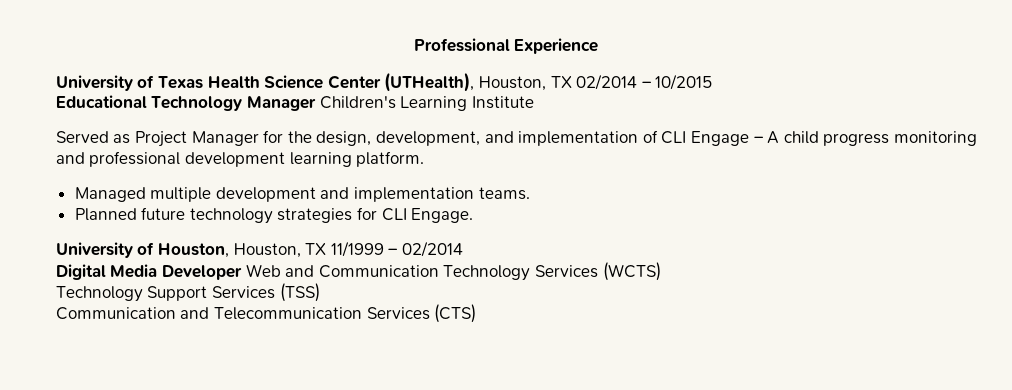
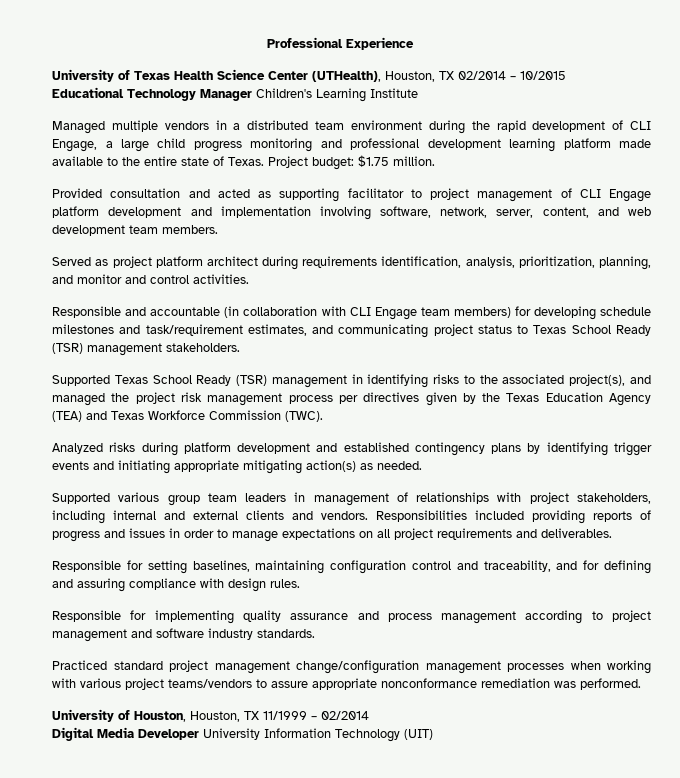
[55,130,780,147] Served as Project Manager for the design, development, and implementation of CLI Engage – A -> [52,120,651,134] [52,139,150,152] Managed multiple vendors in a distributed team environment during the rapid development of CLI Engage, a large
[356,151,425,167] [74,187,530,202] [74,207,474,224] platform. // Managed multiple development and implementation teams. // Planned future technology strategies for CLI Engage. -> [563,138,651,150] [52,155,436,170] [52,188,652,202] [52,206,651,220] [52,225,219,236] [52,256,651,270] [52,274,250,284] [52,306,651,320] [52,324,651,338] [52,343,241,356] [52,374,651,388] [52,392,652,406] [52,410,324,422] [52,442,652,456] [52,460,423,474] [52,492,651,506] [52,510,652,524] [52,528,613,542] [52,560,651,574] [52,578,301,592] [52,610,652,624] [52,628,316,642] [52,660,652,674] [52,678,642,690] platform made available to the entire state of Texas. Project budget: $1.75 million. // Provided consultation and acted as supporting facilitator to project management of CLI Engage platform development and implementation involving software, network, server, content, and web development team members. // Served as project platform architect during requirements identification, analysis, prioritization, planning, and monitor and control activities. // Responsible and accountable (in collaboration with CLI Engage team members) for developing schedule milestones and task/requirement estimates, and communicating project status to Texas School Ready (TSR) management stakeholders. // Supported Texas School Ready (TSR) management in identifying risks to the associated project(s), and managed the project risk management process per directives given by the Texas Education Agency (TEA) and Texas Workforce Commission (TWC). // Analyzed risks during platform development and established contingency plans by identifying trigger events and initiating appropriate mitigating action(s) as needed. // Supported various group team leaders in management of relationships with project stakeholders, including internal and external clients and vendors. Responsibilities included providing reports of progress and issues in order to manage expectations on all project requirements and deliverables. // Responsible for setting baselines, maintaining configuration control and traceability, and for defining and assuring compliance with design rules. // Responsible for implementing quality assurance and process management according to project management and software industry standards. // Practiced standard project management change/configuration management processes when working with various project teams/vendors to assure appropriate nonconformance remediation was performed.
[245,262,661,281] [55,283,320,302] [55,304,477,323] Web and Communication Technology Services (WCTS) // Technology Support Services (TSS) // Communication and Telecommunication Services (CTS) -> [203,728,434,742] University Information Technology (UIT)

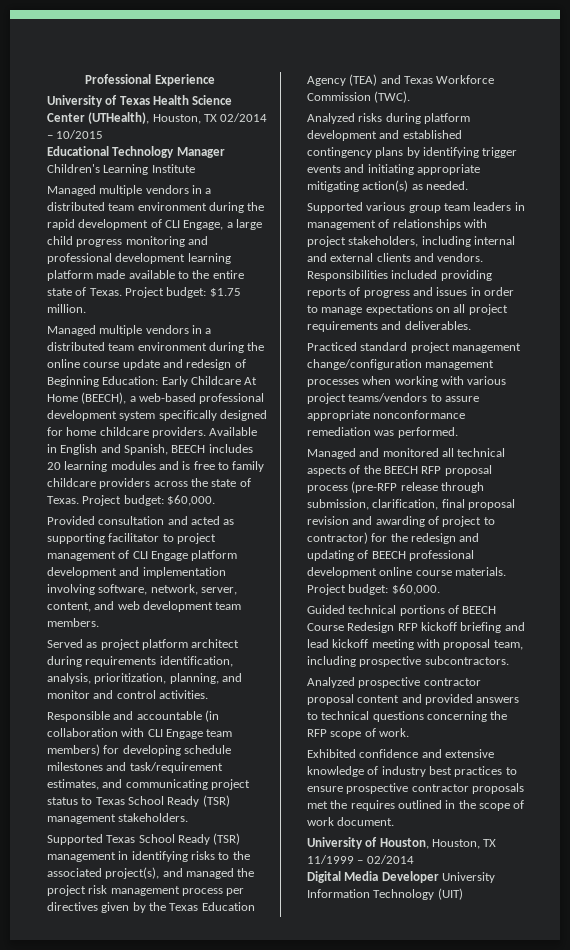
(436, 161) none -> [46,325,212,336] [46,342,265,353] [46,359,246,370] [46,376,258,387] [46,392,265,404] [46,410,267,421] [46,427,258,438] [46,444,253,455] [46,461,265,472] [46,478,251,489] [46,495,215,506] // Managed multiple vendors in a distributed team environment during the online course update and redesign of Beginning Education: Early Childcare At Home (BEECH), a web-based professional development system specifically designed for home childcare providers. Available in English and Spanish, BEECH includes 20 learning modules and is free to family childcare providers across the state of Texas. Project budget: $60,000.
[52,560,651,574] [52,578,301,592] [52,610,652,624] [52,628,316,642] // Responsible for setting baselines, maintaining configuration control and traceability, and for defining and assuring compliance with design rules. // Responsible for implementing quality assurance and process management according to project management and software industry standards. -> (471, 325) none
(642, 684) none -> [306,448,506,459] [306,465,492,476] [306,481,484,493] [306,499,515,510] [306,516,495,527] [306,532,480,544] [306,550,474,561] [306,567,506,578] [306,584,440,595] [306,605,497,616] [306,622,525,633] [306,639,523,650] [306,656,509,667] [306,677,481,688] [306,694,520,705] [306,711,508,722] [306,728,409,739] [306,749,494,758] [306,766,517,777] [306,783,524,794] [306,800,525,811] [306,817,395,826] // Managed and monitored all technical aspects of the BEECH RFP proposal process (pre-RFP release through submission, clarification, final proposal revision and awarding of project to contractor) for the redesign and updating of BEECH professional development online course materials. Project budget: $60,000. // Guided technical portions of BEECH Course Redesign RFP kickoff briefing and lead kickoff meeting with proposal team, including prospective subcontractors. // Analyzed prospective contractor proposal content and provided answers to technical questions concerning the RFP scope of work. // Exhibited confidence and extensive knowledge of industry best practices to ensure prospective contractor proposals met the requires outlined in the scope of work document.

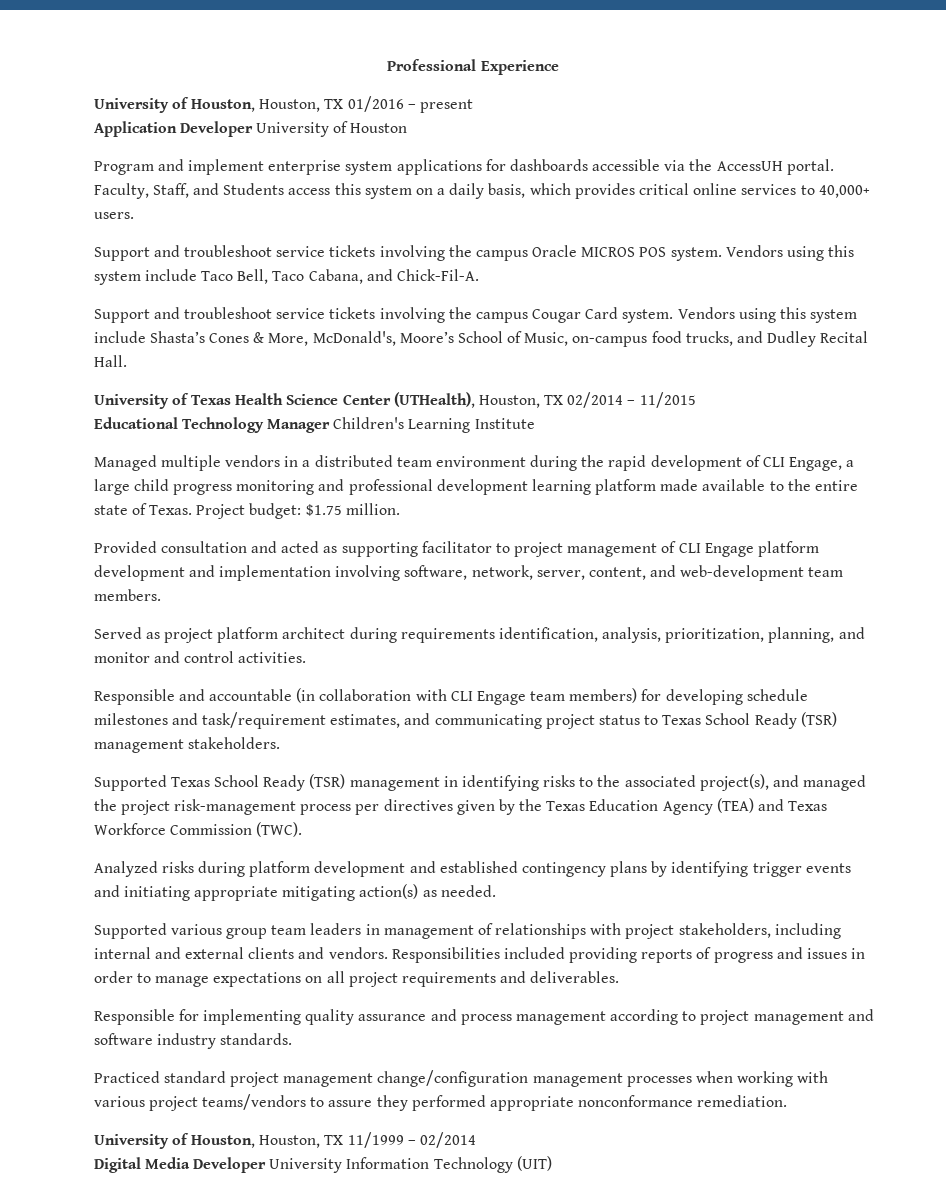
(215, 80) none -> [93,96,473,113] [93,121,408,137] [93,159,834,175] [93,183,870,199] [93,212,134,219] [93,245,855,261] [93,269,479,285] [93,307,858,323] [93,331,869,347] [93,355,127,367] // University of Houston, Houston, TX 01/2016 – present // Application Developer University of Houston // Program and implement enterprise system applications for dashboards accessible via the AccessUH portal. Faculty, Staff, and Students access this system on a daily basis, which provides critical online services to 40,000+ users. // Support and troubleshoot service tickets involving the campus Oracle MICROS POS system. Vendors using this system include Taco Bell, Taco Cabana, and Chick-Fil-A. // Support and troubleshoot service tickets involving the campus Cougar Card system. Vendors using this system include Shasta’s Cones & More, McDonald's, Moore’s School of Music, on-campus food trucks, and Dudley Recital Hall.
[56,130,104,139] 10/2015 -> [639,392,696,408] 11/2015
[46,325,212,336] [46,342,265,353] [46,359,246,370] [46,376,258,387] [46,392,265,404] [46,410,267,421] [46,427,258,438] [46,444,253,455] [46,461,265,472] [46,478,251,489] [46,495,215,506] // Managed multiple vendors in a distributed team environment during the online course update and redesign of Beginning Education: Early Childcare At Home (BEECH), a web-based professional development system specifically designed for home childcare providers. Available in English and Spanish, BEECH includes 20 learning modules and is free to family childcare providers across the state of Texas. Project budget: $60,000. -> (400, 509) none
[117,601,213,612] web development -> [680,565,805,581] web-development
[88,885,180,896] risk management -> [173,799,296,815] risk-management
(471, 325) none -> [93,1009,874,1025] [93,1033,292,1049] // Responsible for implementing quality assurance and process management according to project management and software industry standards.
[306,410,466,421] [306,427,458,438] [306,448,506,459] [306,465,492,476] [306,481,484,493] [306,499,515,510] [306,516,495,527] [306,532,480,544] [306,550,474,561] [306,567,506,578] [306,584,440,595] [306,605,497,616] [306,622,525,633] [306,639,523,650] [306,656,509,667] [306,677,481,688] [306,694,520,705] [306,711,508,722] [306,728,409,739] [306,749,494,758] [306,766,517,777] [306,783,524,794] [306,800,525,811] [306,817,395,826] appropriate nonconformance remediation was performed. // Managed and monitored all technical aspects of the BEECH RFP proposal process (pre-RFP release through submission, clarification, final proposal revision and awarding of project to contractor) for the redesign and updating of BEECH professional development online course materials. Project budget: $60,000. // Guided technical portions of BEECH Course Redesign RFP kickoff briefing and lead kickoff meeting with proposal team, including prospective subcontractors. // Analyzed prospective contractor proposal content and provided answers to technical questions concerning the RFP scope of work. // Exhibited confidence and extensive knowledge of industry best practices to ensure prospective contractor proposals met the requires outlined in the scope of work document. -> [376,1095,788,1111] they performed appropriate nonconformance remediation.

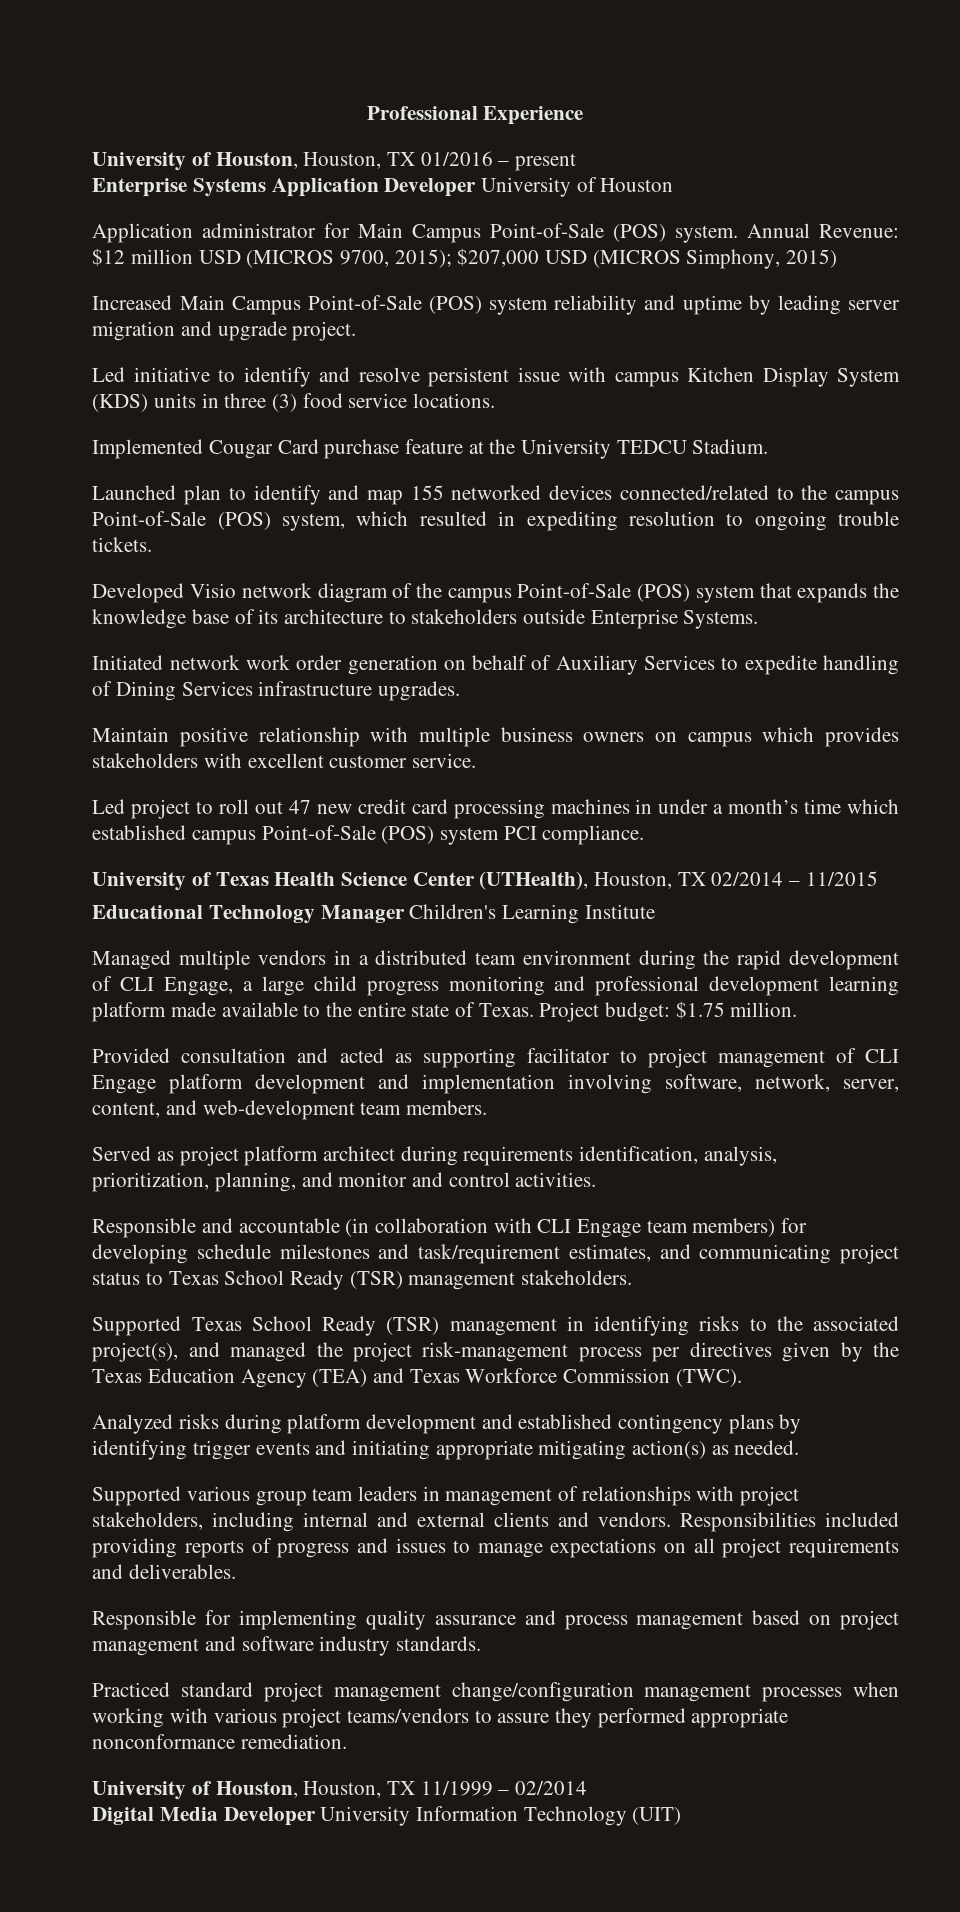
(473, 106) none -> [92,178,267,197] Enterprise Systems
[93,159,834,175] [93,183,870,199] [93,212,134,219] [93,245,855,261] [93,269,479,285] [93,307,858,323] [93,331,869,347] [93,355,127,367] Program and implement enterprise system applications for dashboards accessible via the AccessUH portal. Faculty, Staff, and Students access this system on a daily basis, which provides critical online services to 40,000+ users. // Support and troubleshoot service tickets involving the campus Oracle MICROS POS system. Vendors using this system include Taco Bell, Taco Cabana, and Chick-Fil-A. // Support and troubleshoot service tickets involving the campus Cougar Card system. Vendors using this system include Shasta’s Cones & More, McDonald's, Moore’s School of Music, on-campus food trucks, and Dudley Recital Hall. -> [92,223,899,243] [92,248,838,269] [92,295,901,315] [92,321,357,341] [92,367,900,387] [92,393,496,412] [92,439,769,459] [92,485,899,505] [92,511,899,531] [92,537,153,552] [92,583,899,603] [92,609,759,629] [92,655,899,675] [92,681,461,701] [92,727,900,747] [92,753,477,768] [92,799,899,819] [92,825,645,845] Application administrator for Main Campus Point-of-Sale (POS) system. Annual Revenue: $12 million USD (MICROS 9700, 2015); $207,000 USD (MICROS Simphony, 2015) // Increased Main Campus Point-of-Sale (POS) system reliability and uptime by leading server migration and upgrade project. // Led initiative to identify and resolve persistent issue with campus Kitchen Display System (KDS) units in three (3) food service locations. // Implemented Cougar Card purchase feature at the University TEDCU Stadium. // Launched plan to identify and map 155 networked devices connected/related to the campus Point-of-Sale (POS) system, which resulted in expediting resolution to ongoing trouble tickets. // Developed Visio network diagram of the campus Point-of-Sale (POS) system that expands the knowledge base of its architecture to stakeholders outside Enterprise Systems. // Initiated network work order generation on behalf of Auxiliary Services to expedite handling of Dining Services infrastructure upgrades. // Maintain positive relationship with multiple business owners on campus which provides stakeholders with excellent customer service. // Led project to roll out 47 new credit card processing machines in under a month’s time which established campus Point-of-Sale (POS) system PCI compliance.
[851,948,866,959] [93,971,133,983] in order -> (446, 1545) none
[610,1009,697,1025] according to -> [752,1610,832,1625] based on

